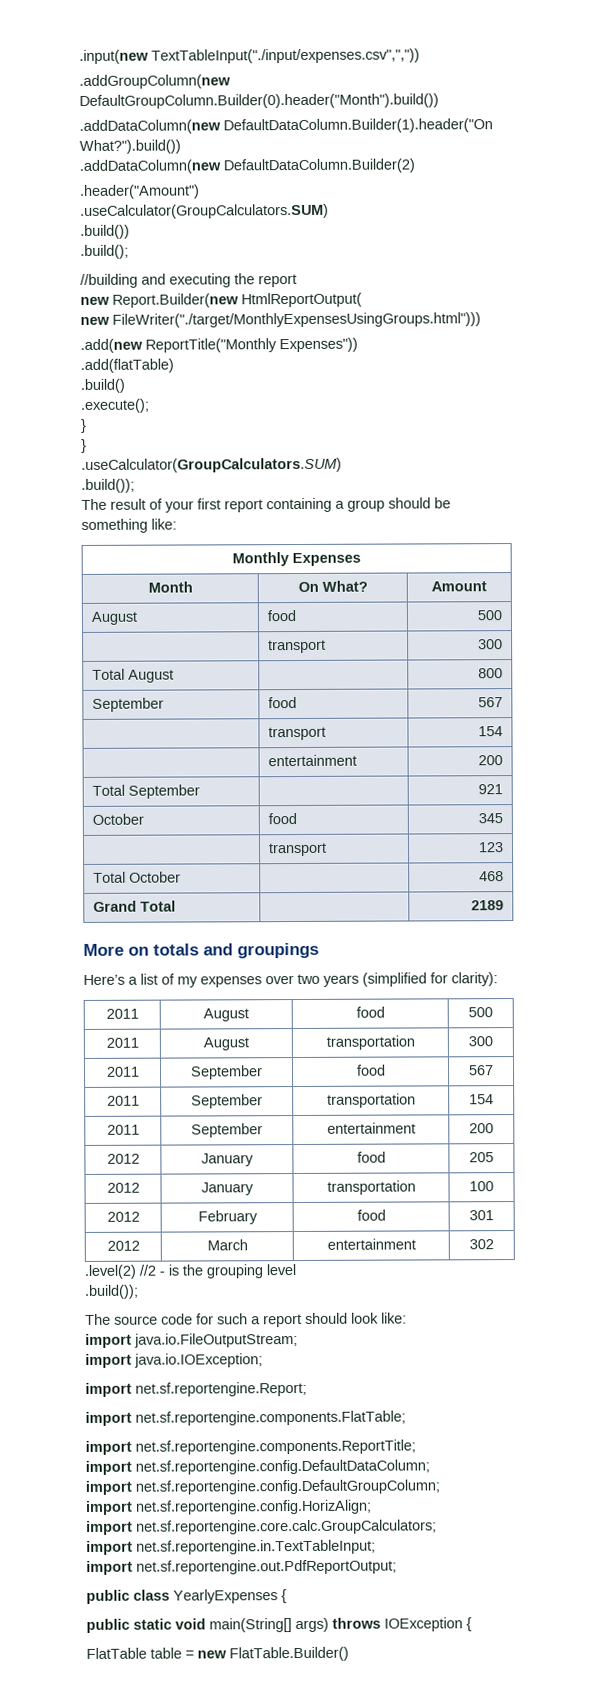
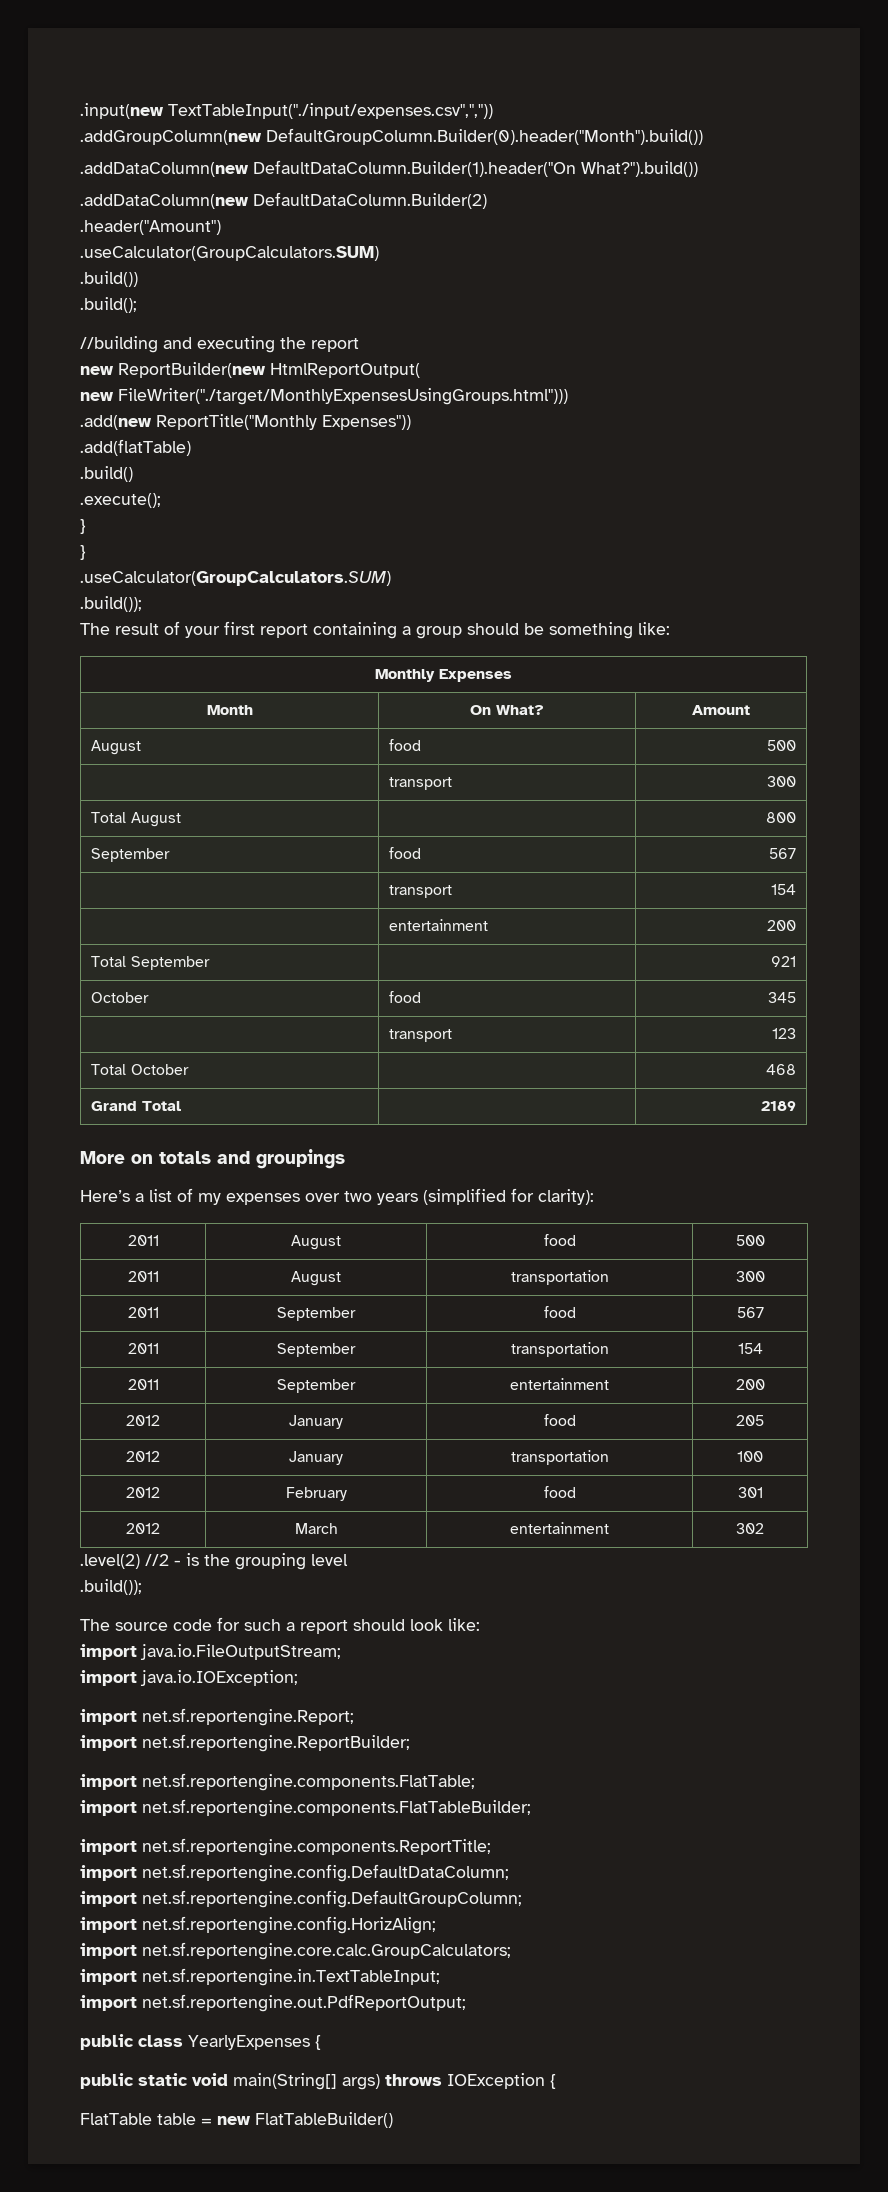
[112,293,239,308] Report.Builder(new -> [118,362,266,378] ReportBuilder(new
(307, 1389) none -> [80,1734,410,1752] // import net.sf.reportengine.ReportBuilder;
(406, 1418) none -> [80,1799,531,1817] // import net.sf.reportengine.components.FlatTableBuilder;
[229,1646,349,1662] FlatTable.Builder() -> [255,2112,393,2128] FlatTableBuilder()

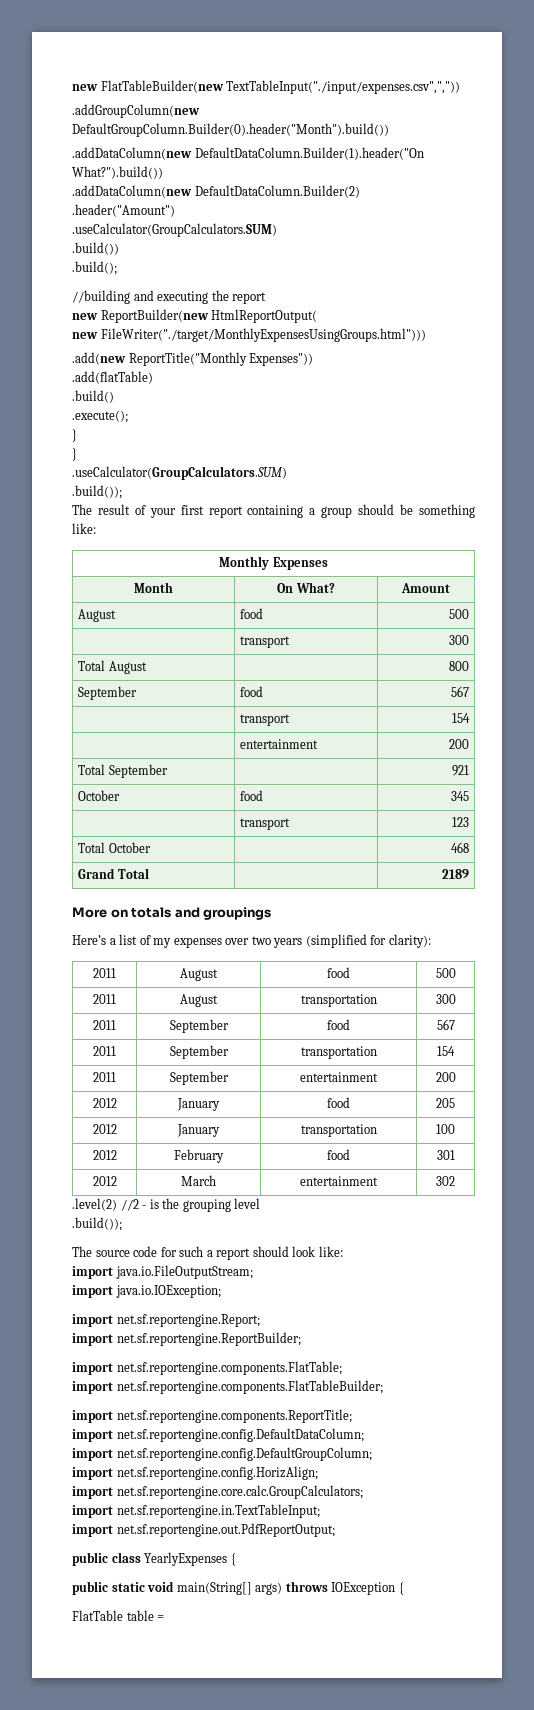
[80,103,164,119] .input(new -> [72,80,224,93] new FlatTableBuilder(new
[217,2112,393,2128] new FlatTableBuilder() -> (165, 1618) none

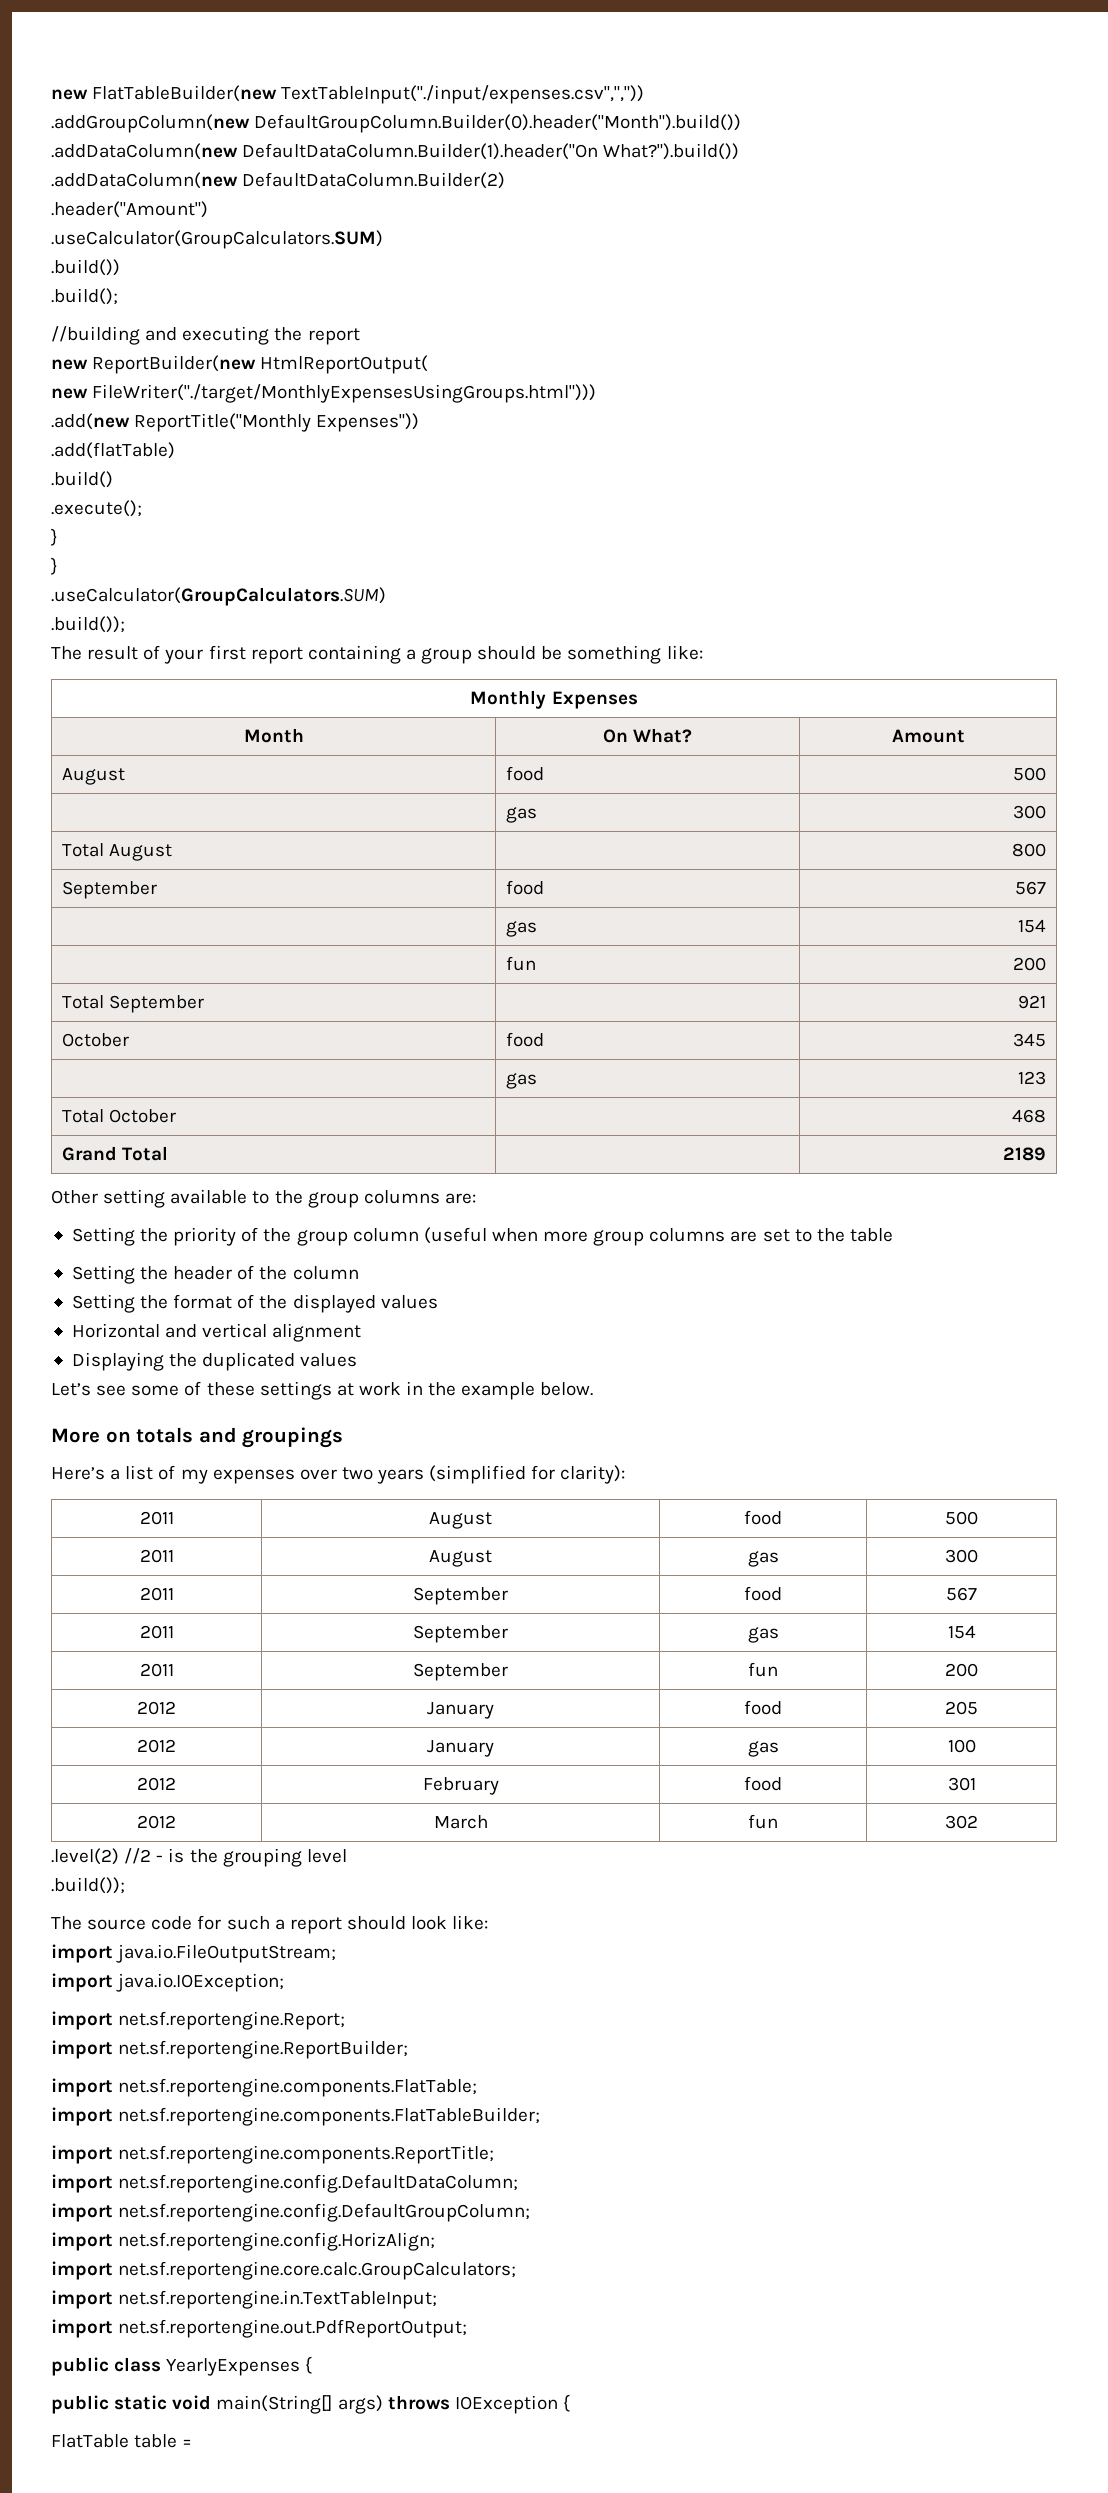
[240,636,291,648] transport -> [506,807,538,823] gas
[240,714,291,726] transport -> [506,921,538,937] gas
[240,739,319,749] entertainment -> [506,956,537,971] fun
[240,818,291,830] transport -> [506,1073,538,1089] gas
(469, 874) none -> [51,1189,476,1208] [71,1227,893,1246] [71,1265,359,1284] [71,1294,438,1313] [71,1323,362,1342] [71,1352,358,1371] [51,1381,594,1400] // Other setting available to the group columns are: // Setting the priority of the group column (useful when more group columns are set to the table // Setting the header of the column // Setting the format of the displayed values // Horizontal and vertical alignment // Displaying the duplicated values // Let’s see some of these settings at work in the example below.
[300,994,377,1007] transportation -> [747,1551,779,1567] gas
[300,1046,377,1059] transportation -> [747,1627,779,1643] gas
[300,1072,378,1082] entertainment -> [748,1662,778,1677] fun
[300,1124,377,1137] transportation -> [747,1741,779,1757] gas
[300,1176,378,1186] entertainment -> [748,1814,778,1829] fun

